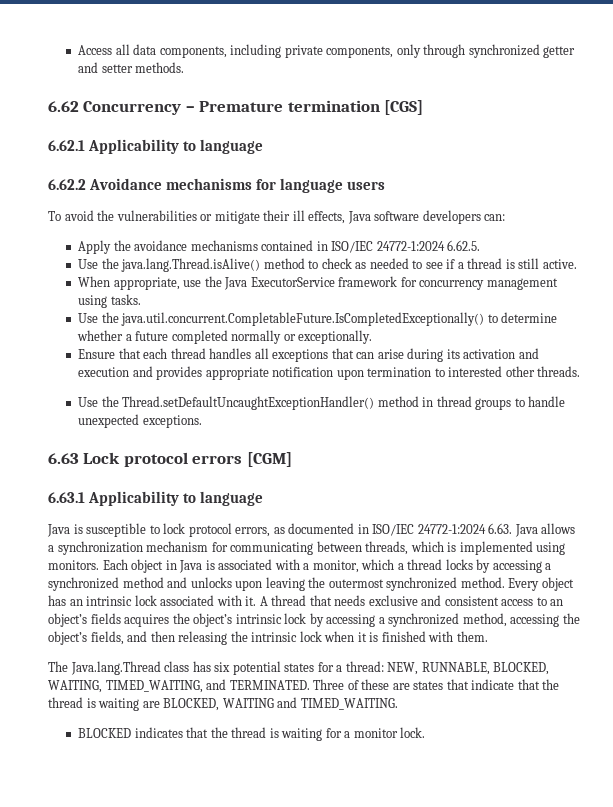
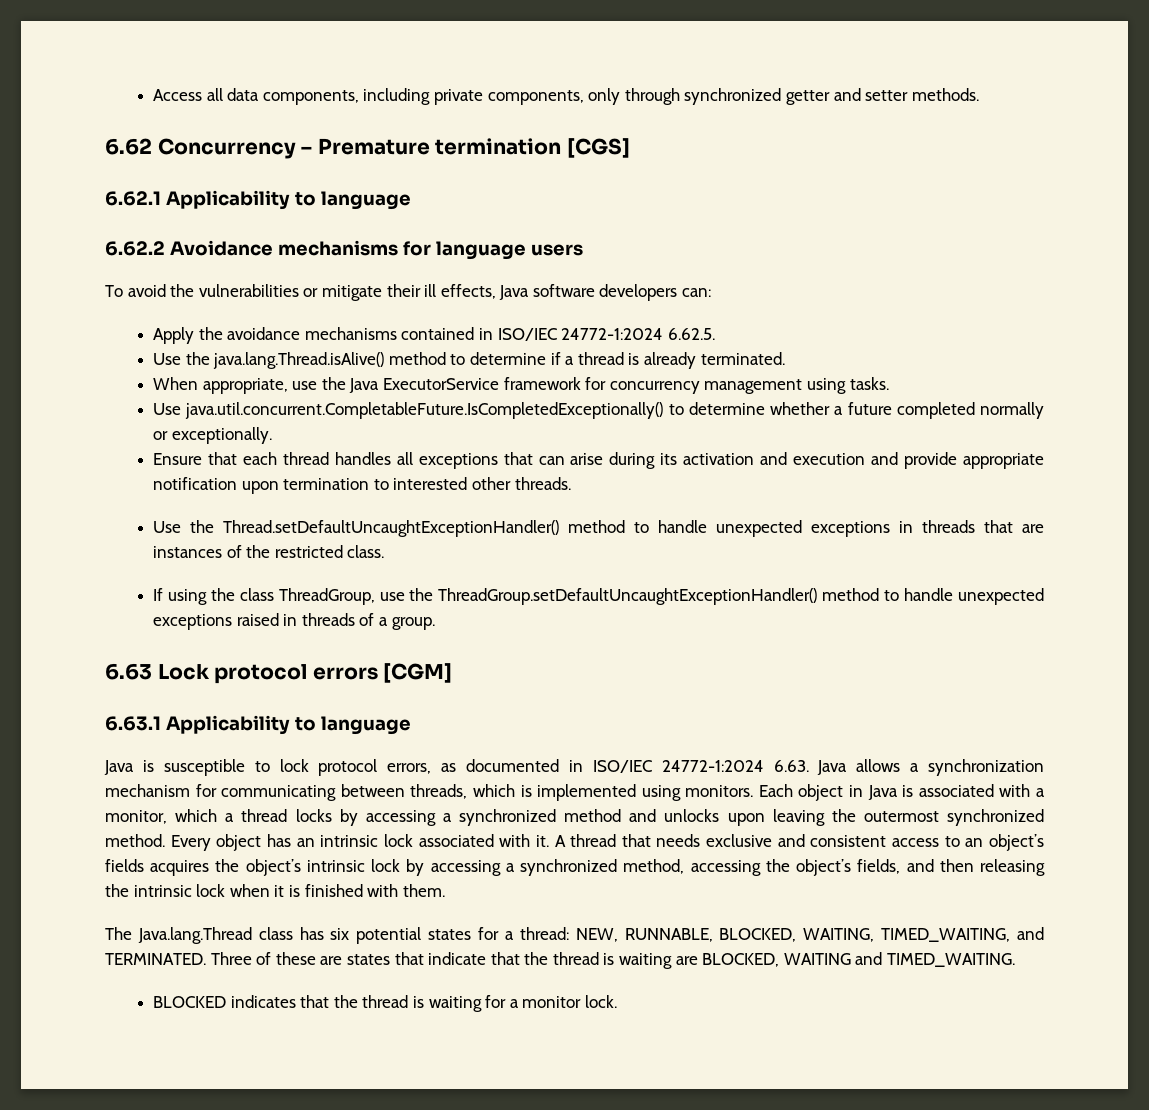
[321,258,443,269] check as needed to see -> [469,352,546,365] determine
[518,258,577,269] still active. -> [643,352,785,369] already terminated.
[101,312,119,323] the -> (182, 409) none
[156,366,203,380] provides -> [904,452,958,469] provide
[422,396,566,410] [78,414,202,428] in thread groups to handle unexpected exceptions. -> [634,520,1044,537] [153,545,385,558] [153,588,1044,605] [153,613,435,630] to handle unexpected exceptions in threads that are instances of the restricted class. // If using the class ThreadGroup, use the ThreadGroup.setDefaultUncaughtExceptionHandler() method to handle unexpected exceptions raised in threads of a group.

